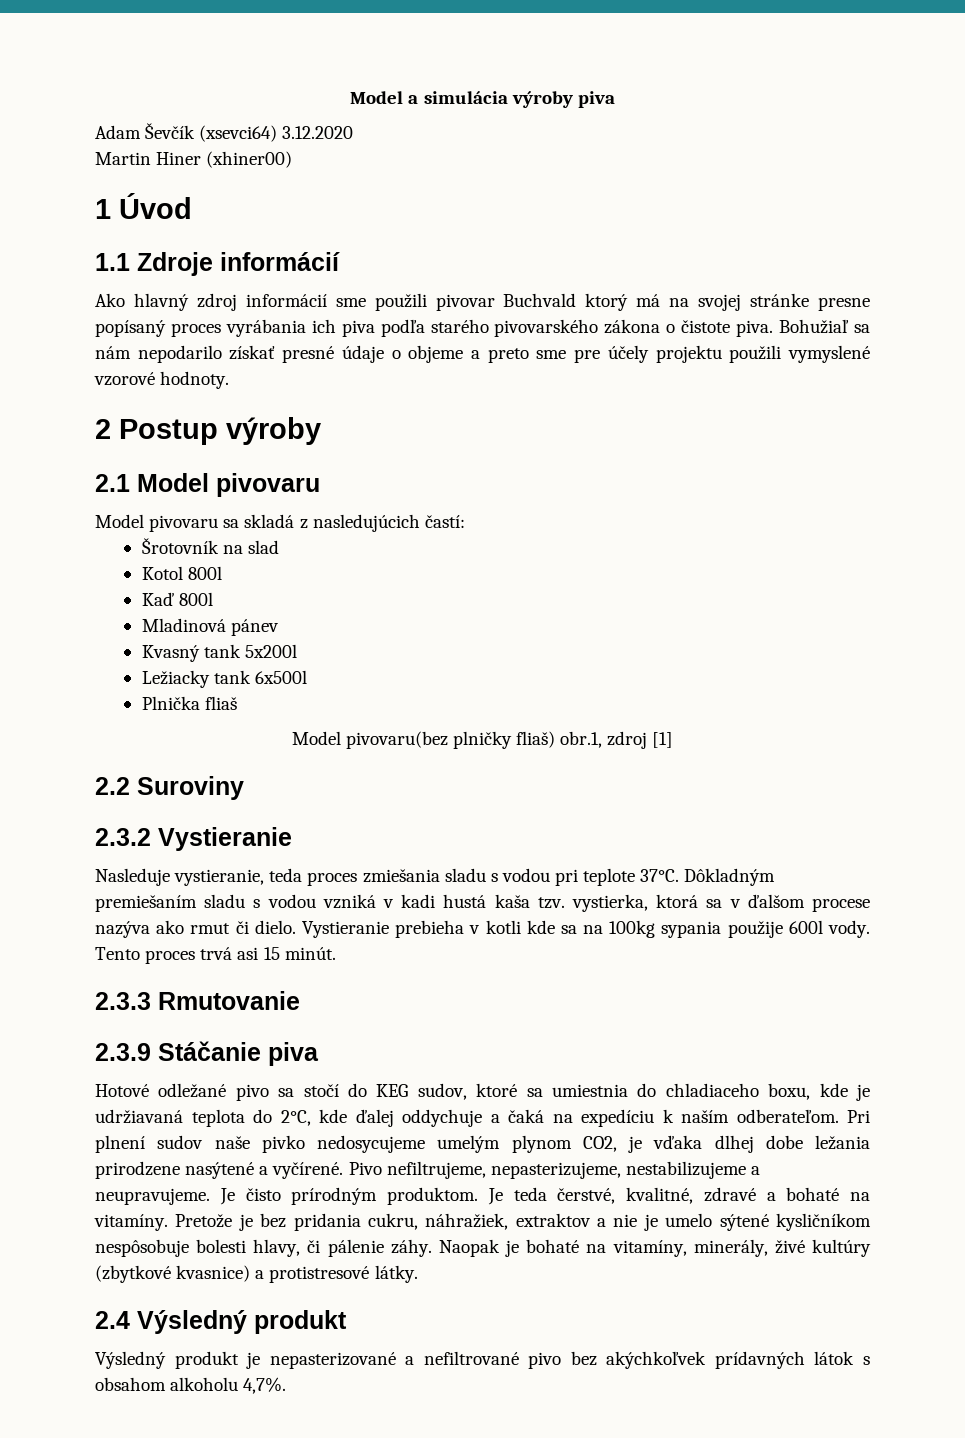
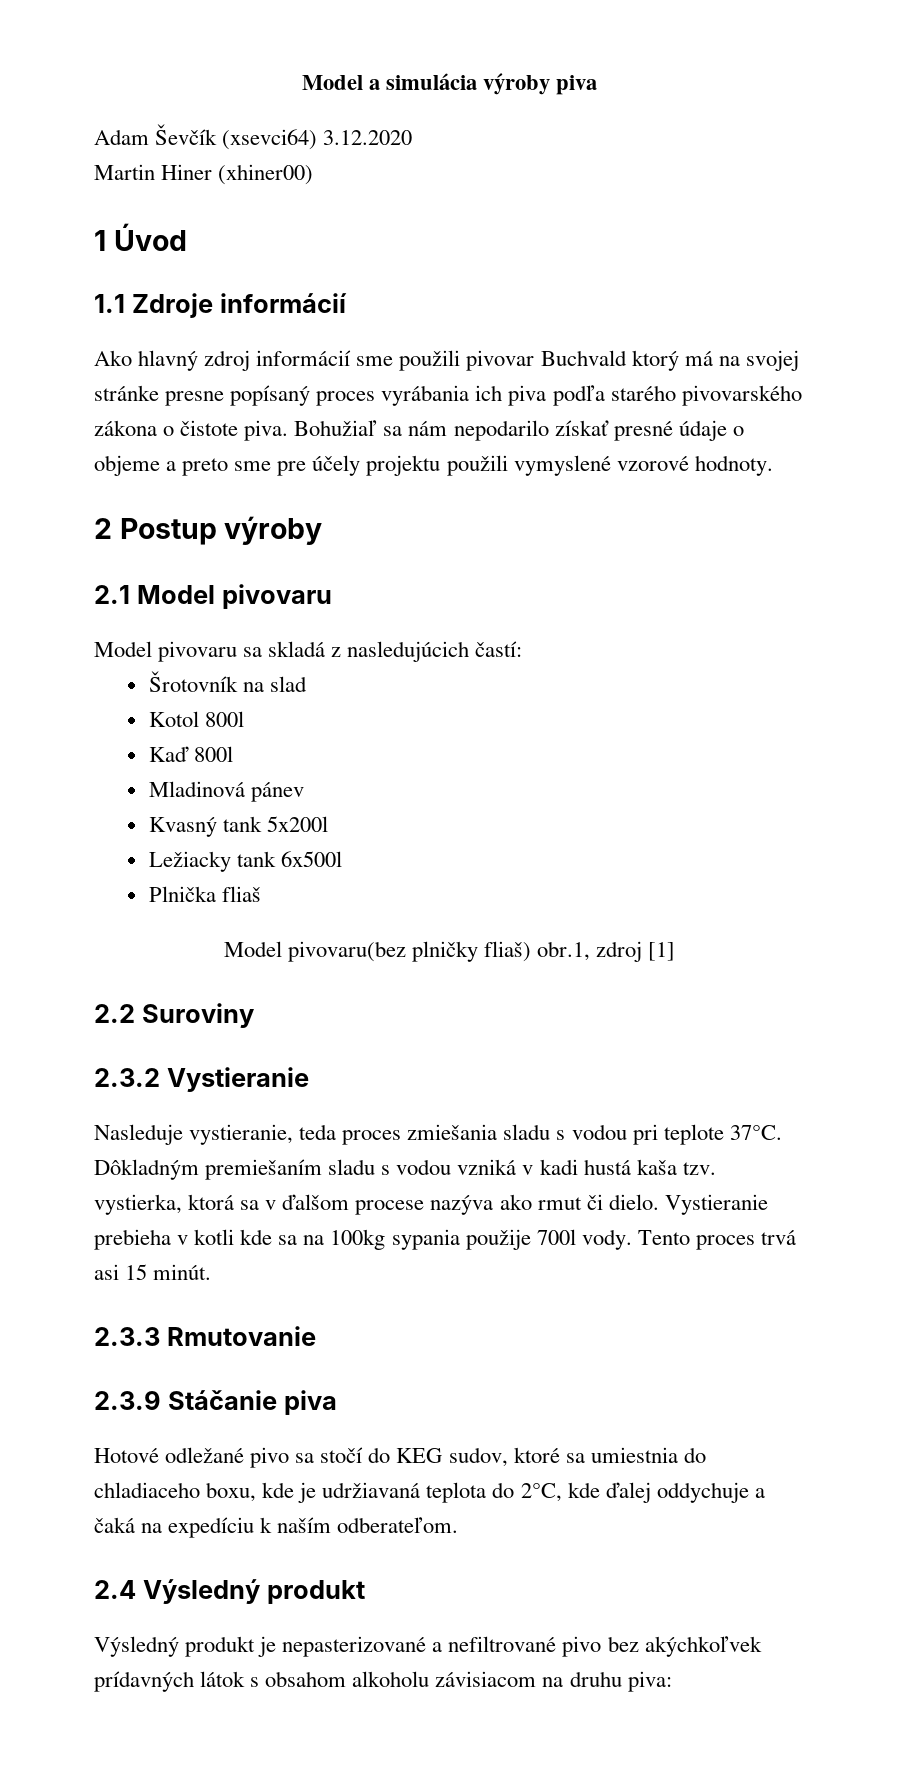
[788,920,823,934] 600l -> [536,1229,576,1245] 700l
[847,1110,870,1123] [95,1135,870,1153] [95,1161,761,1179] [95,1187,870,1205] [94,1213,871,1231] [95,1239,871,1257] [95,1265,418,1283] Pri plnení sudov naše pivko nedosycujeme umelým plynom CO2, je vďaka dlhej dobe ležania prirodzene nasýtené a vyčírené. Pivo nefiltrujeme, nepasterizujeme, nestabilizujeme a neupravujeme. Je čisto prírodným produktom. Je teda čerstvé, kvalitné, zdravé a bohaté na vitamíny. Pretože je bez pridania cukru, náhražiek, extraktov a nie je umelo sýtené kysličníkom nespôsobuje bolesti hlavy, či pálenie záhy. Naopak je bohaté na vitamíny, minerály, živé kultúry (zbytkové kvasnice) a protistresové látky. -> (459, 1525) none
[243,1377,287,1394] 4,7%. -> [435,1671,672,1692] závisiacom na druhu piva:

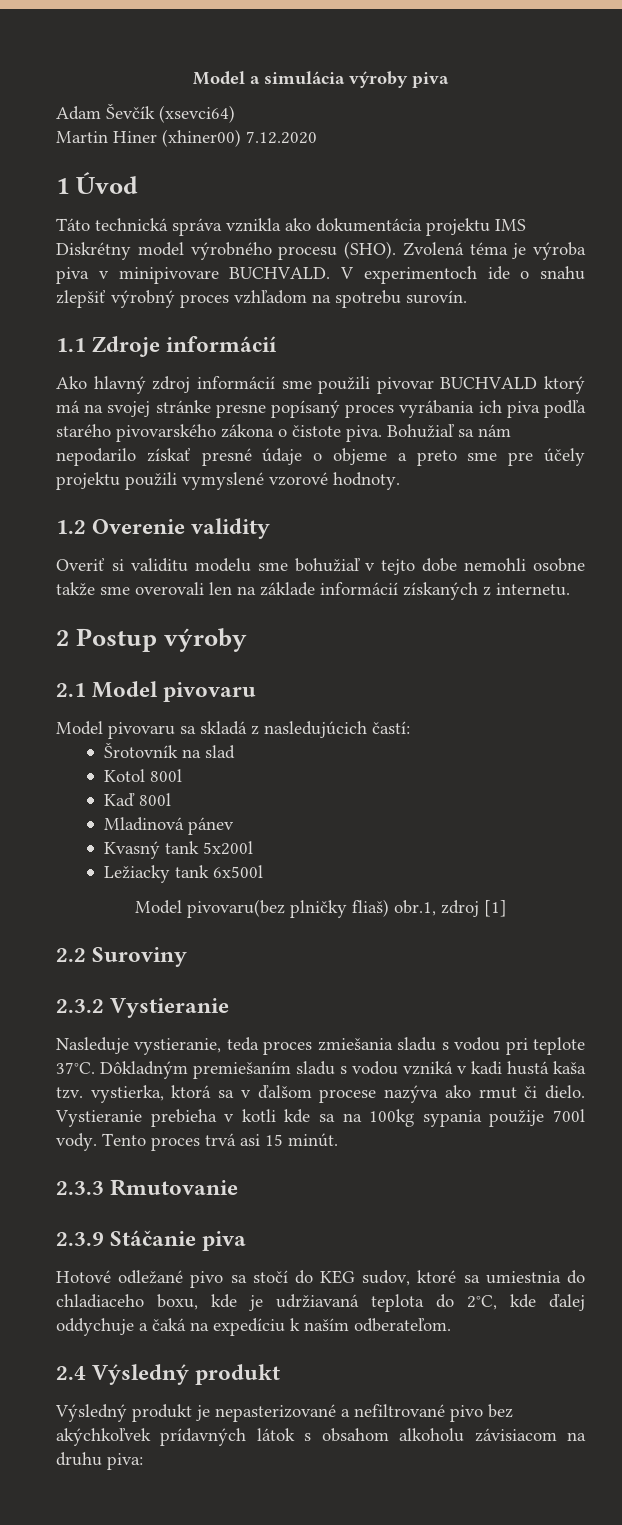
[323,130,413,145] 3.12.2020 -> (235, 114) none
(314, 174) none -> [246,131,317,144] 7.12.2020
(187, 237) none -> [56,218,526,236] [56,241,586,260] [56,266,585,284] [56,290,467,308] // Táto technická správa vznikla ako dokumentácia projektu IMS Diskrétny model výrobného procesu (SHO). Zvolená téma je výroba piva v minipivovare BUCHVALD. V experimentoch ide o snahu zlepšiť výrobný proces vzhľadom na spotrebu surovín.
[540,350,627,366] Buchvald -> [440,377,538,389] BUCHVALD
(773, 465) none -> [56,518,271,539] [56,558,585,575] [56,582,570,600] // 1.2 Overenie validity // Overiť si validitu modelu sme bohužiaľ v tejto dobe nemohli osobne takže sme overovali len na základe informácií získaných z internetu.
[148,886,261,902] // Plnička fliaš -> (264, 871) none

